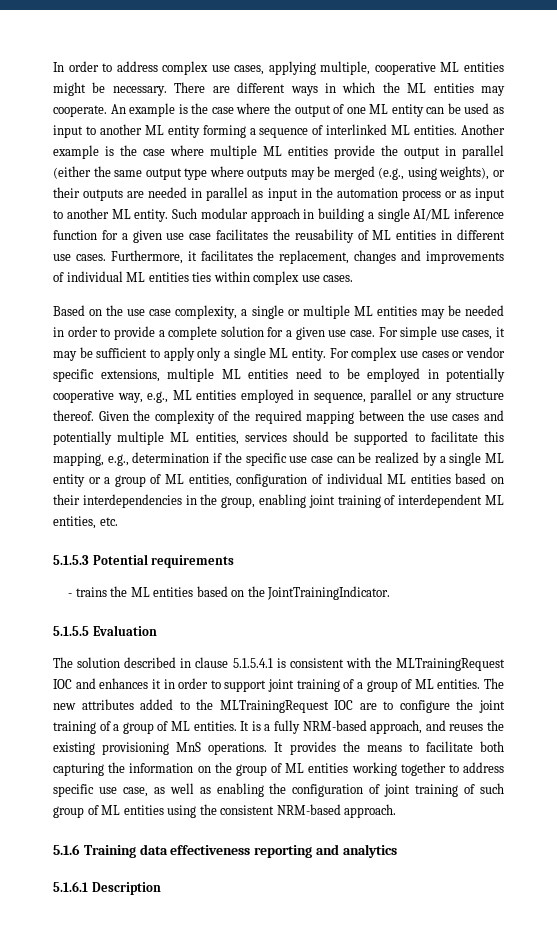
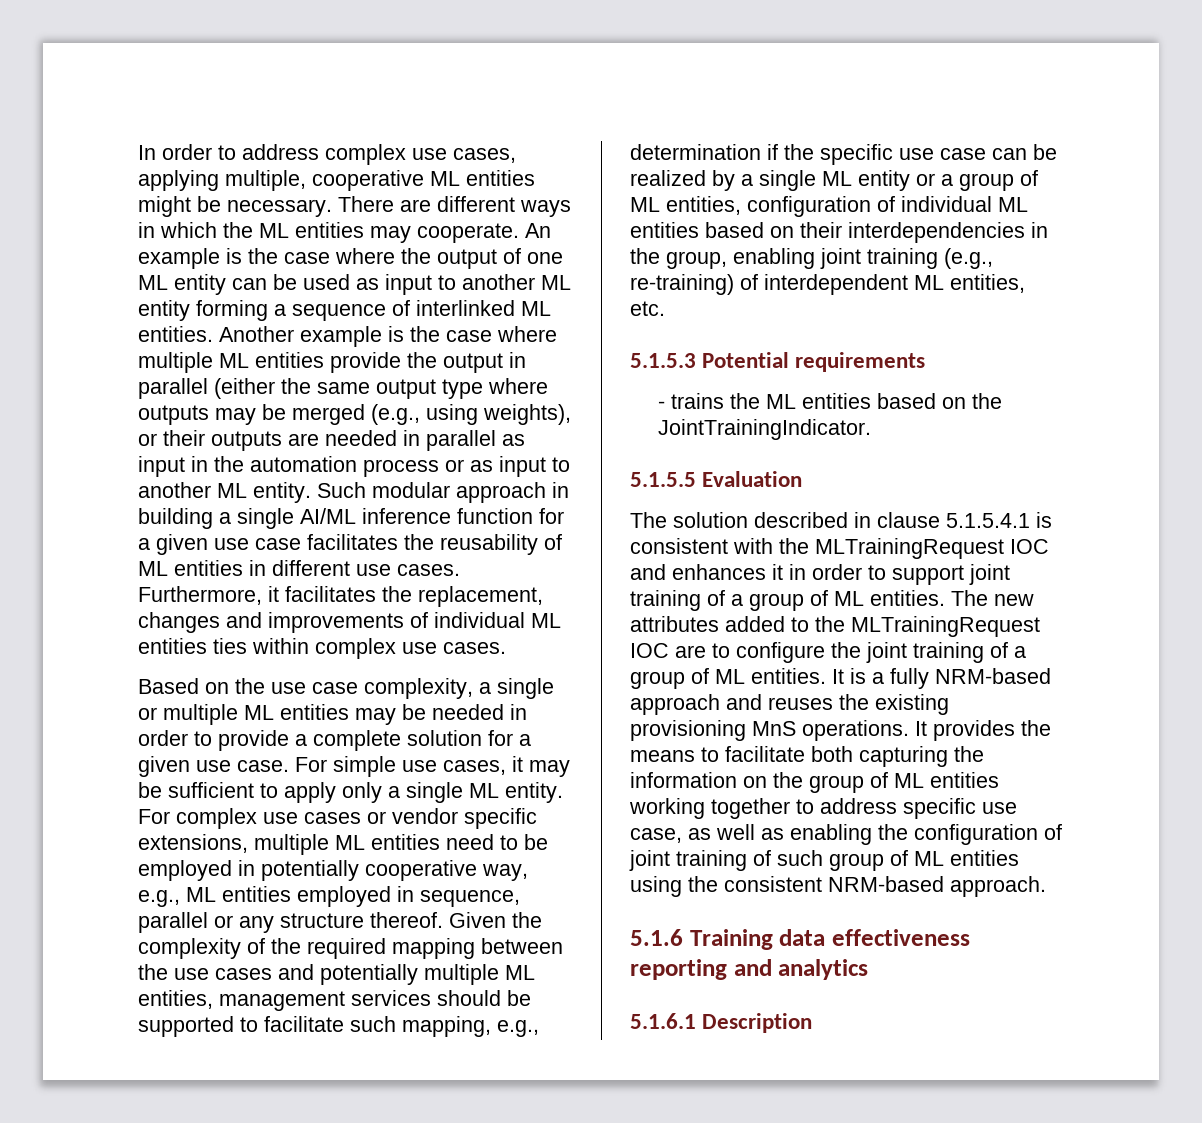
(239, 438) none -> [219,991,345,1011] management
[484,431,504,442] this -> [350,1016,396,1032] such
(381, 501) none -> [944,248,993,269] [630,274,734,295] (e.g., re-training)
[370,720,423,734] approach, -> [630,694,720,715] approach

